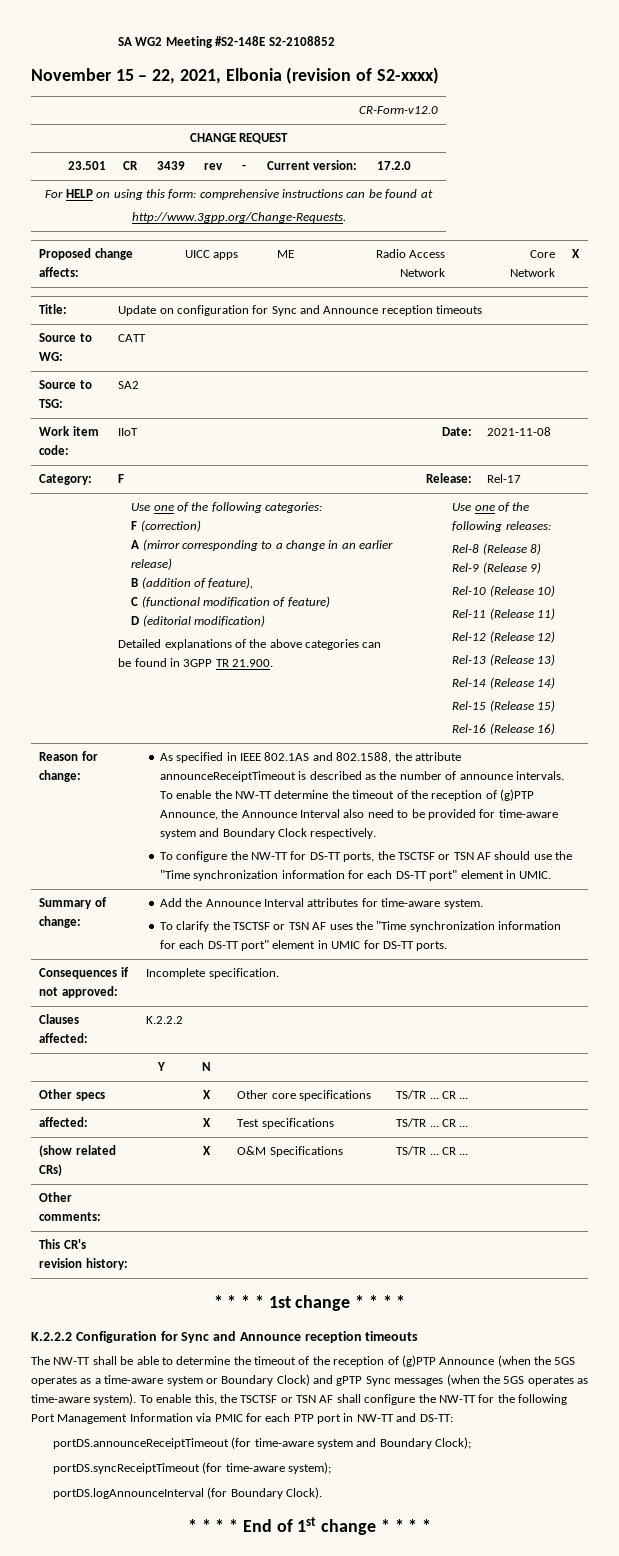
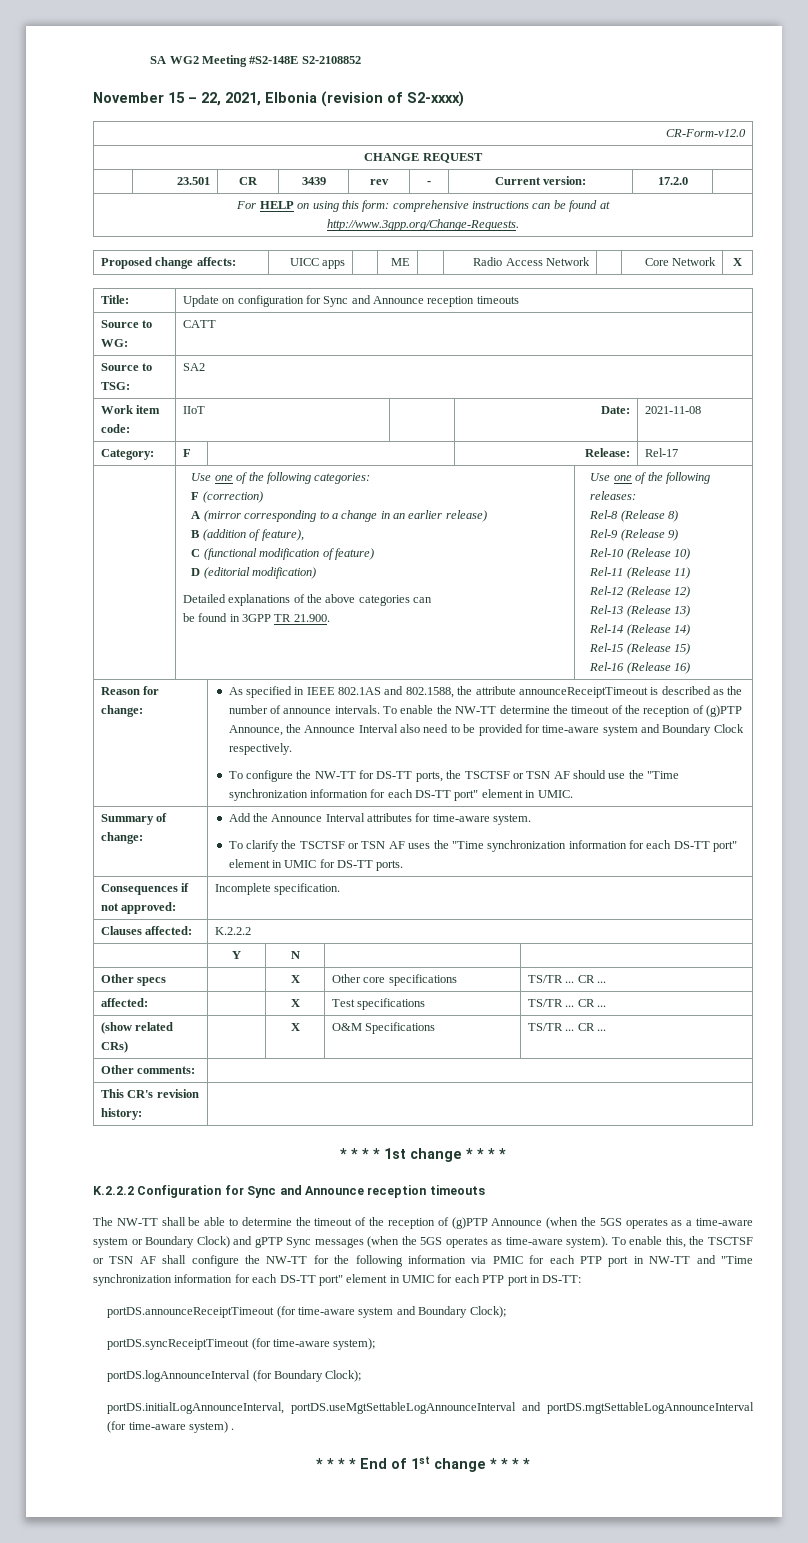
[31,1413,193,1424] Port Management Information -> [408,1255,466,1264] information
(417, 1417) none -> [720,1256,753,1264] [93,1274,540,1286] "Time synchronization information for each DS-TT port" element in UMIC for each PTP port in
[285,1487,322,1499] Clock). -> [325,1370,362,1382] [107,1402,755,1414] [107,1421,235,1433] Clock); // portDS.initialLogAnnounceInterval, portDS.useMgtSettableLogAnnounceInterval and portDS.mgtSettableLogAnnounceInterval (for time-aware system) .

